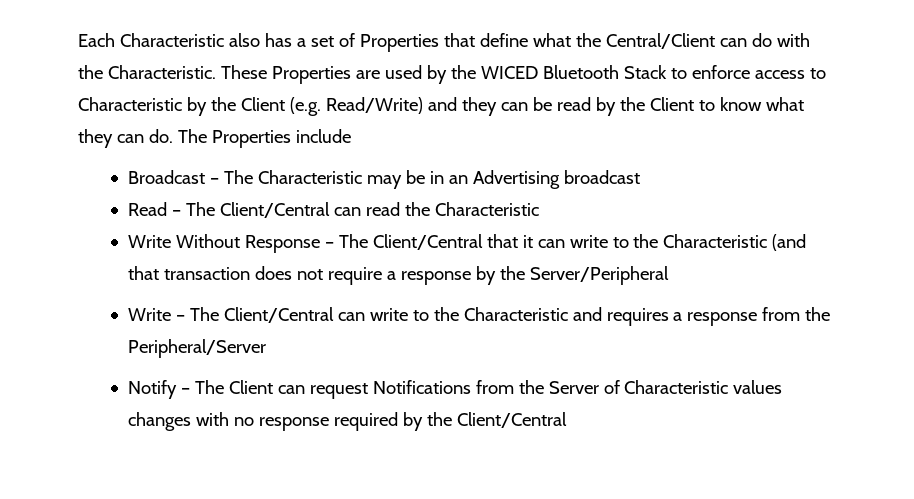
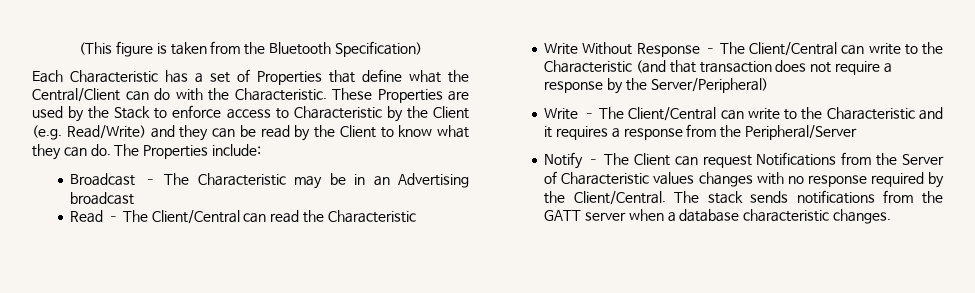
(78, 40) none -> [79,41,422,57] (This figure is taken from the Bluetooth Specification) //
[228,33,260,47] also -> (158, 76) none
[480,65,619,79] WICED Bluetooth -> (110, 112) none
[295,129,351,143] include -> [211,144,261,156] include:
[486,234,533,248] that it -> (838, 49) none
[529,266,669,285] Server/Peripheral -> [650,78,768,93] Server/Peripheral)
(602, 314) none -> [544,126,553,138] it
[456,412,567,428] Client/Central -> [573,190,943,205] [544,209,891,224] Client/Central. The stack sends notifications from the GATT server when a database characteristic changes.

